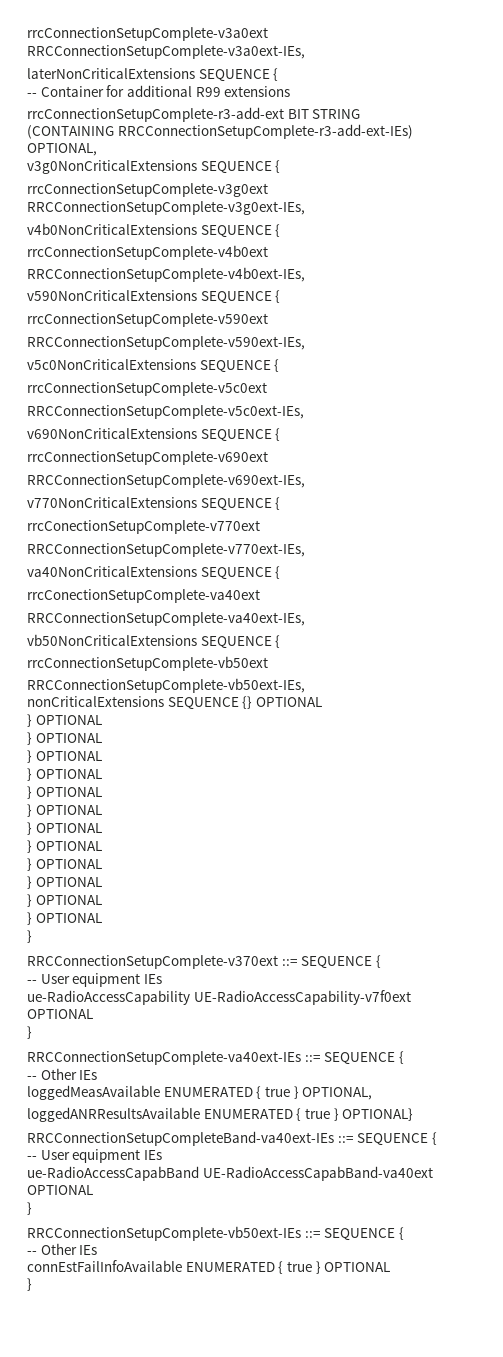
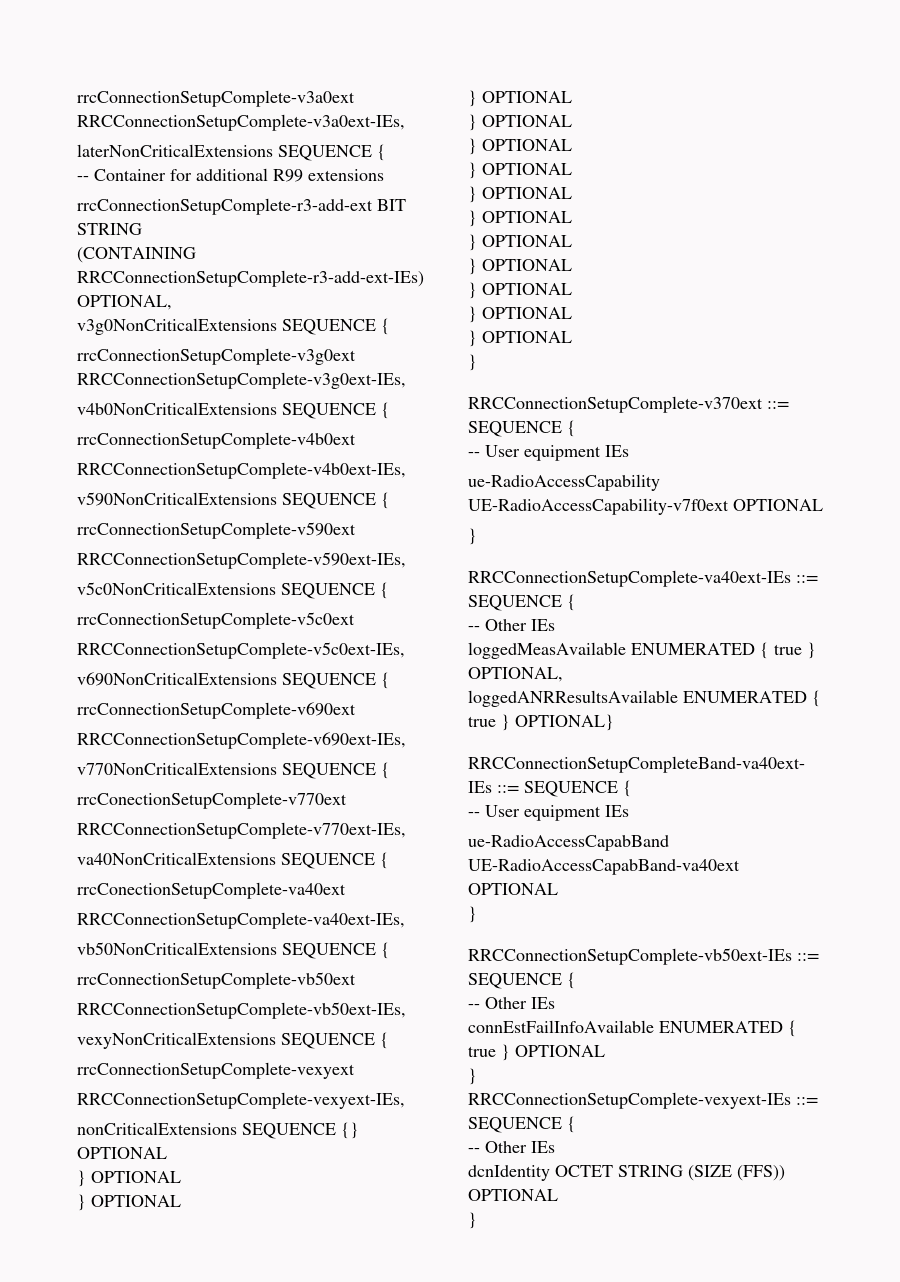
(305, 685) none -> [77,1032,389,1049] [77,1062,355,1079] [77,1092,405,1109] // vexyNonCriticalExtensions SEQUENCE { // rrcConnectionSetupComplete-vexyext // RRCConnectionSetupComplete-vexyext-IEs,
(102, 918) none -> [468,330,572,347] // } OPTIONAL
(32, 1284) none -> [468,1092,818,1109] [468,1116,576,1133] [468,1141,555,1153] [468,1165,785,1181] [468,1189,558,1201] [468,1212,477,1229] // RRCConnectionSetupComplete-vexyext-IEs ::= SEQUENCE { // -- Other IEs // dcnIdentity OCTET STRING (SIZE (FFS)) OPTIONAL // }

